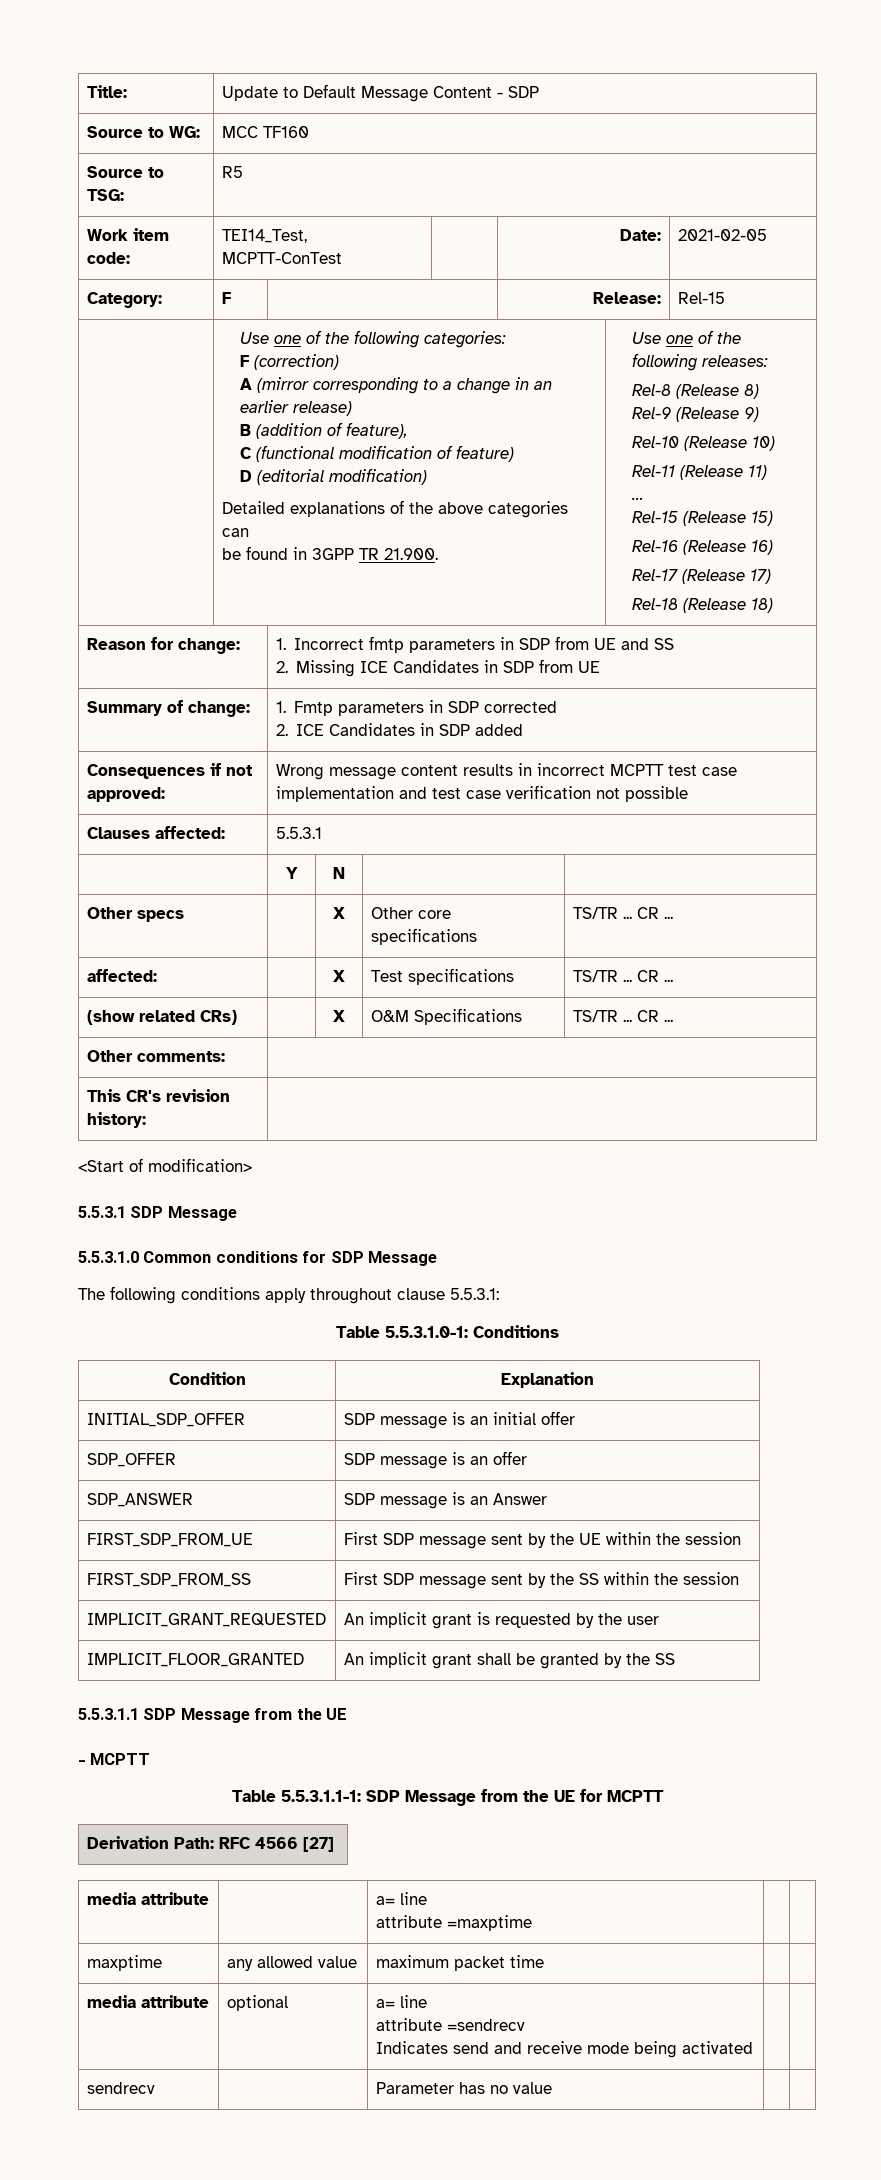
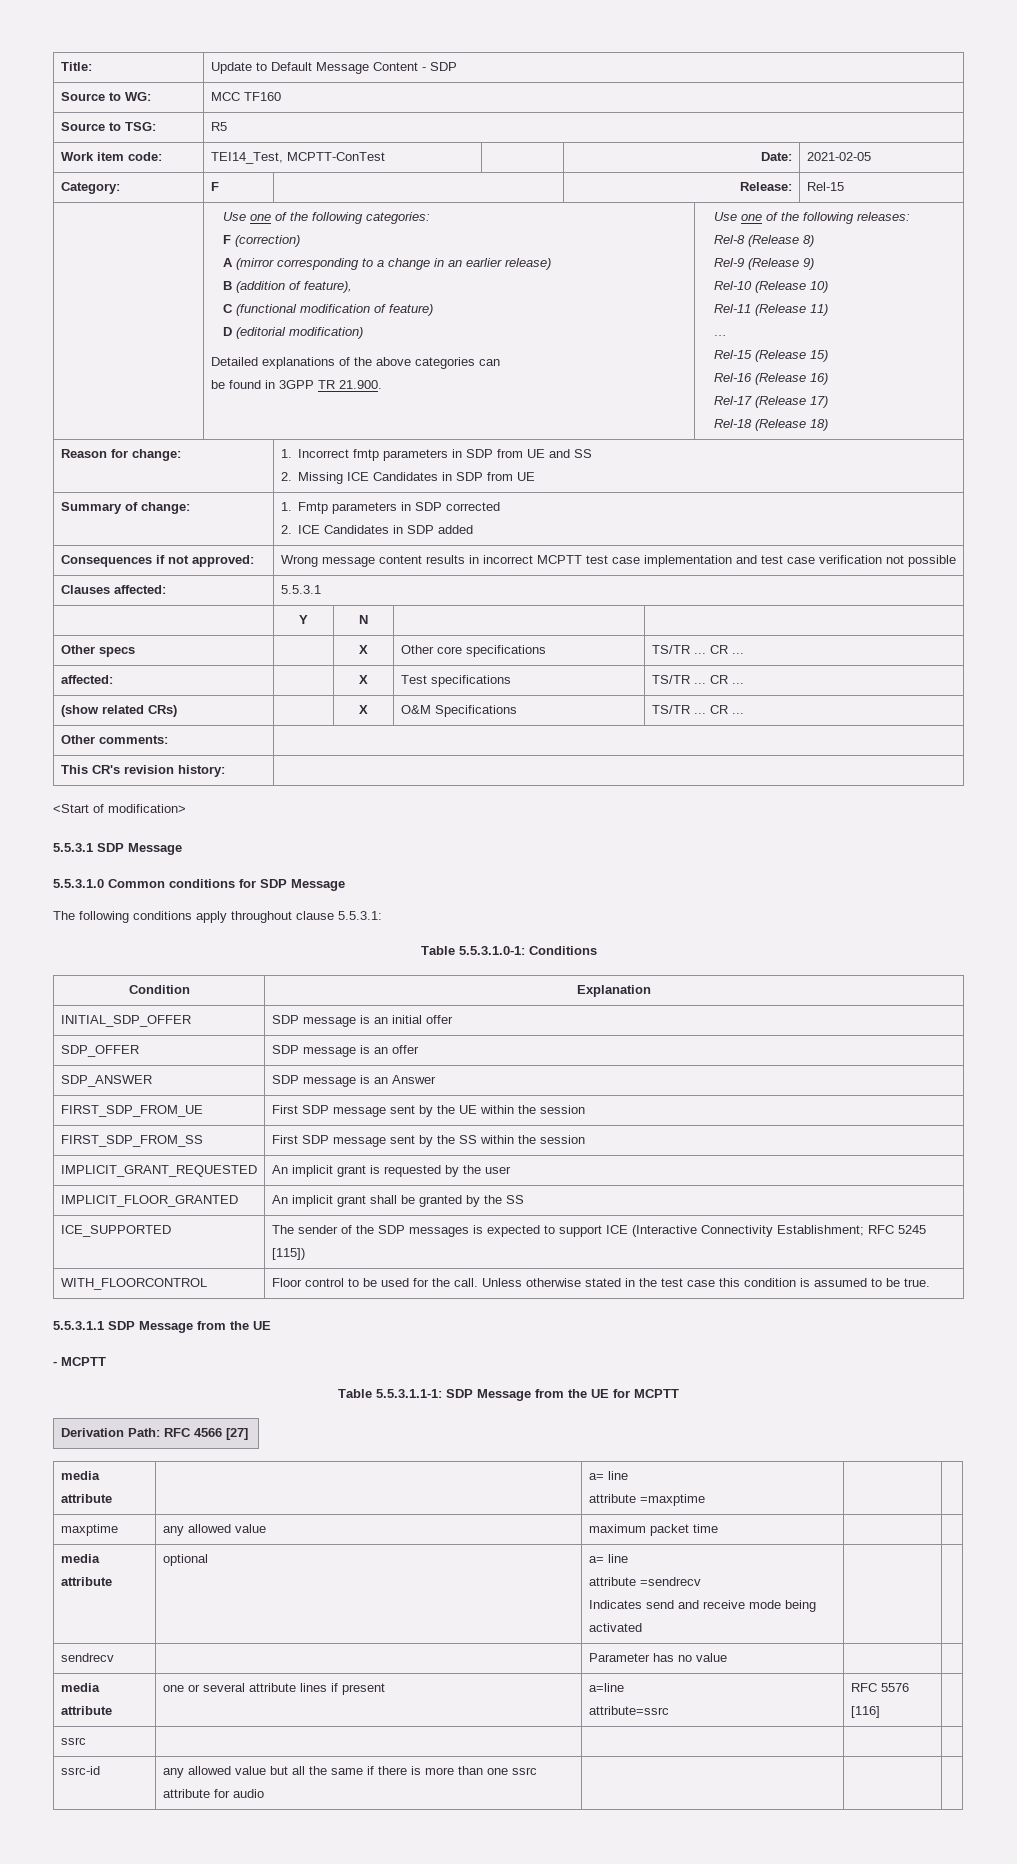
(675, 1659) none -> [60,1225,171,1237] [271,1225,926,1237] [271,1248,305,1260] [60,1278,207,1290] [271,1278,930,1287] // ICE_SUPPORTED | The sender of the SDP messages is expected to support ICE (Interactive Connectivity Establishment; RFC 5245 [115]) // WITH_FLOORCONTROL | Floor control to be used for the call. Unless otherwise stated in the test case this condition is assumed to be true.
(552, 2088) none -> [60,1683,100,1692] [60,1706,112,1715] [162,1683,385,1695] [588,1683,624,1692] [588,1706,669,1715] [850,1683,909,1692] [850,1706,880,1718] [60,1737,86,1745] [60,1766,100,1775] [162,1766,537,1778] [162,1789,264,1798] // media attribute | one or several attribute lines if present | a=line // attribute=ssrc | RFC 5576 [116] | // ssrc | | | | // ssrc-id | any allowed value but all the same if there is more than one ssrc attribute for audio | | |

